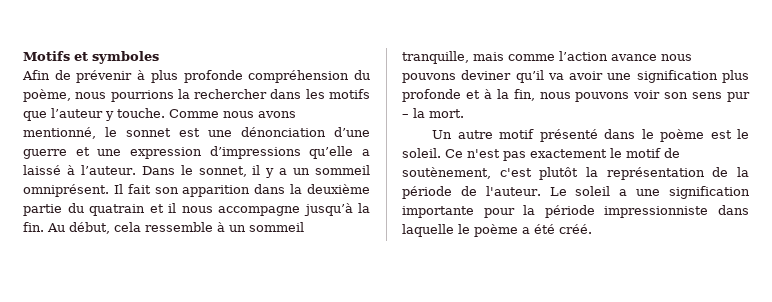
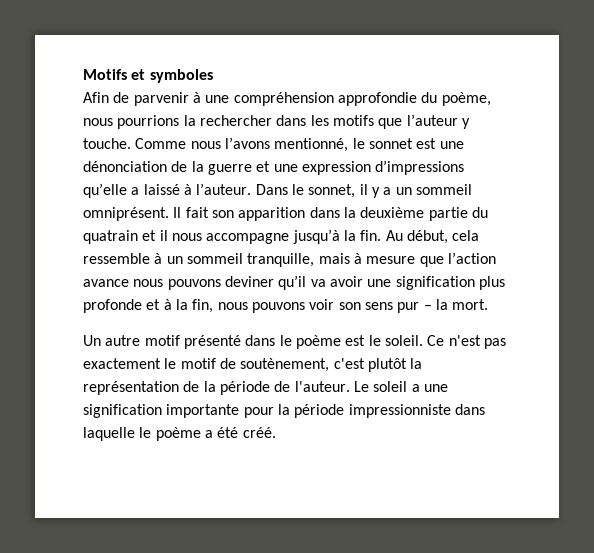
[76,70,350,83] prévenir à plus profonde compréhension -> [133,92,417,106] parvenir à une compréhension approfondie
[258,111,296,118] avons -> [224,137,270,149] l’avons
[334,127,370,137] d’une -> [171,161,204,172] de la
[508,54,555,61] comme -> [353,253,444,267] à mesure que

